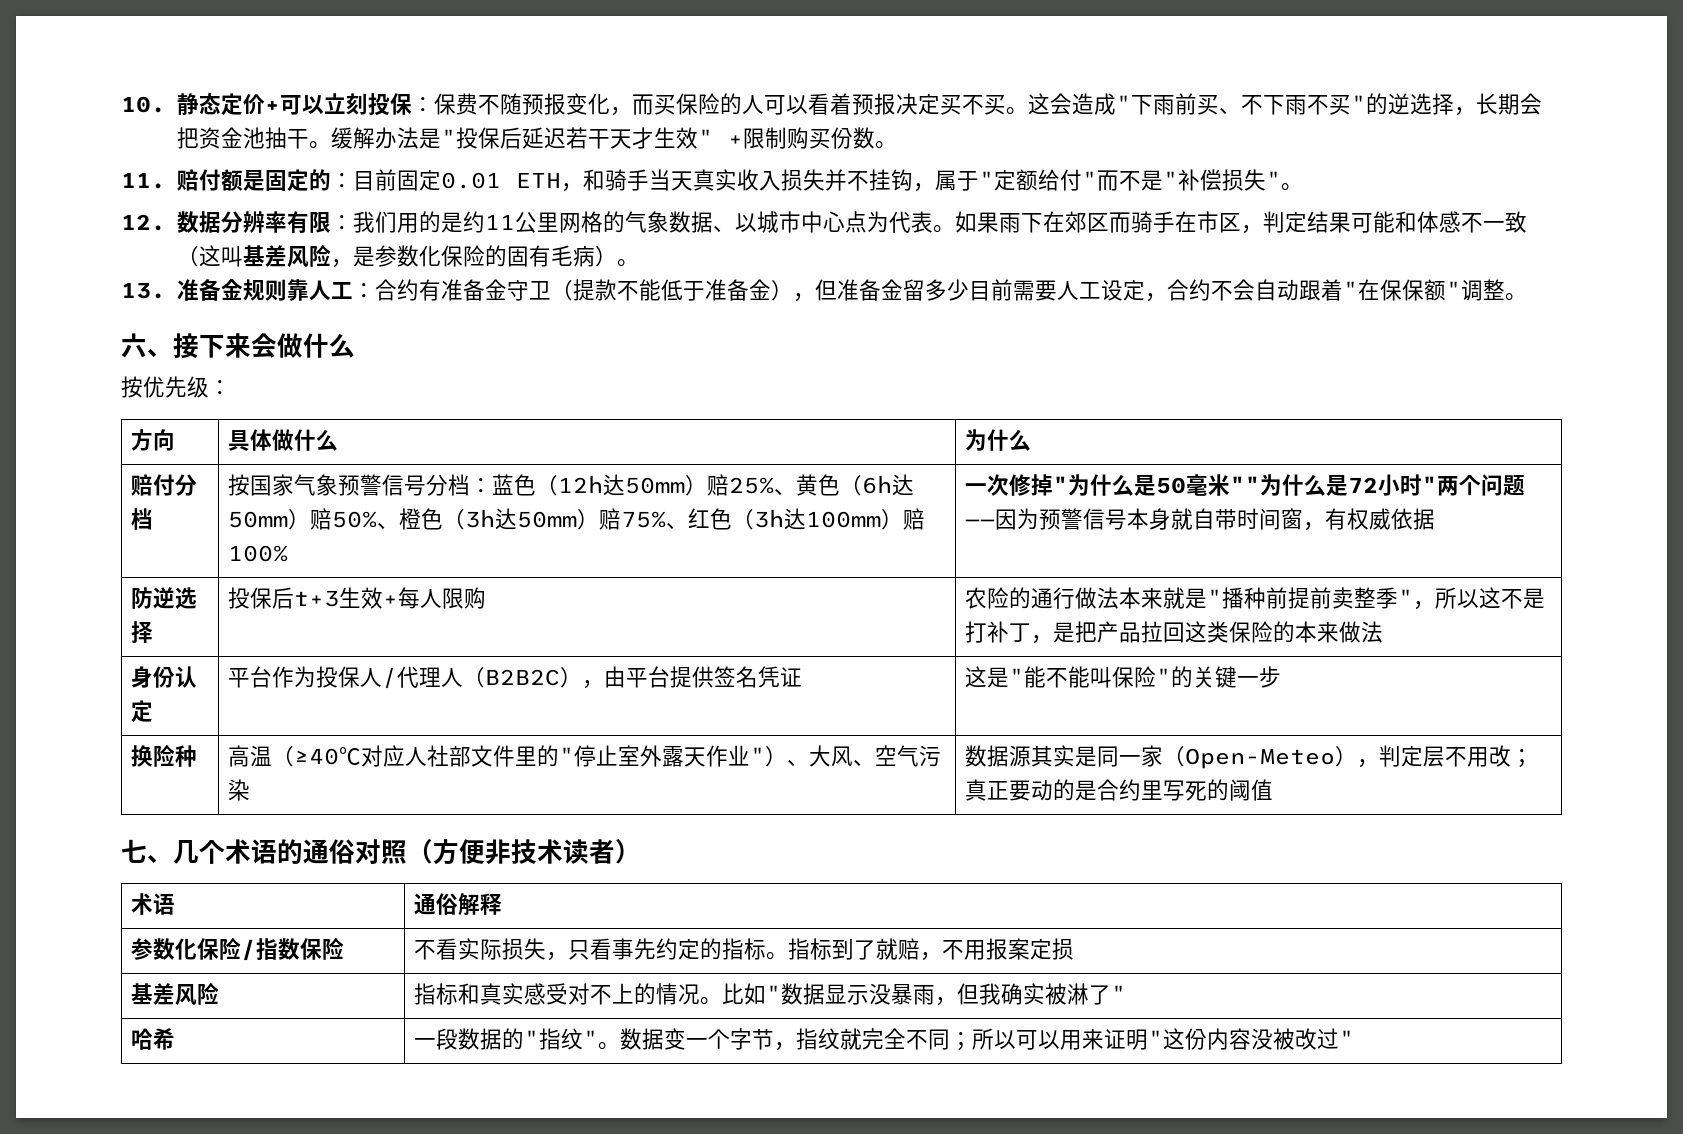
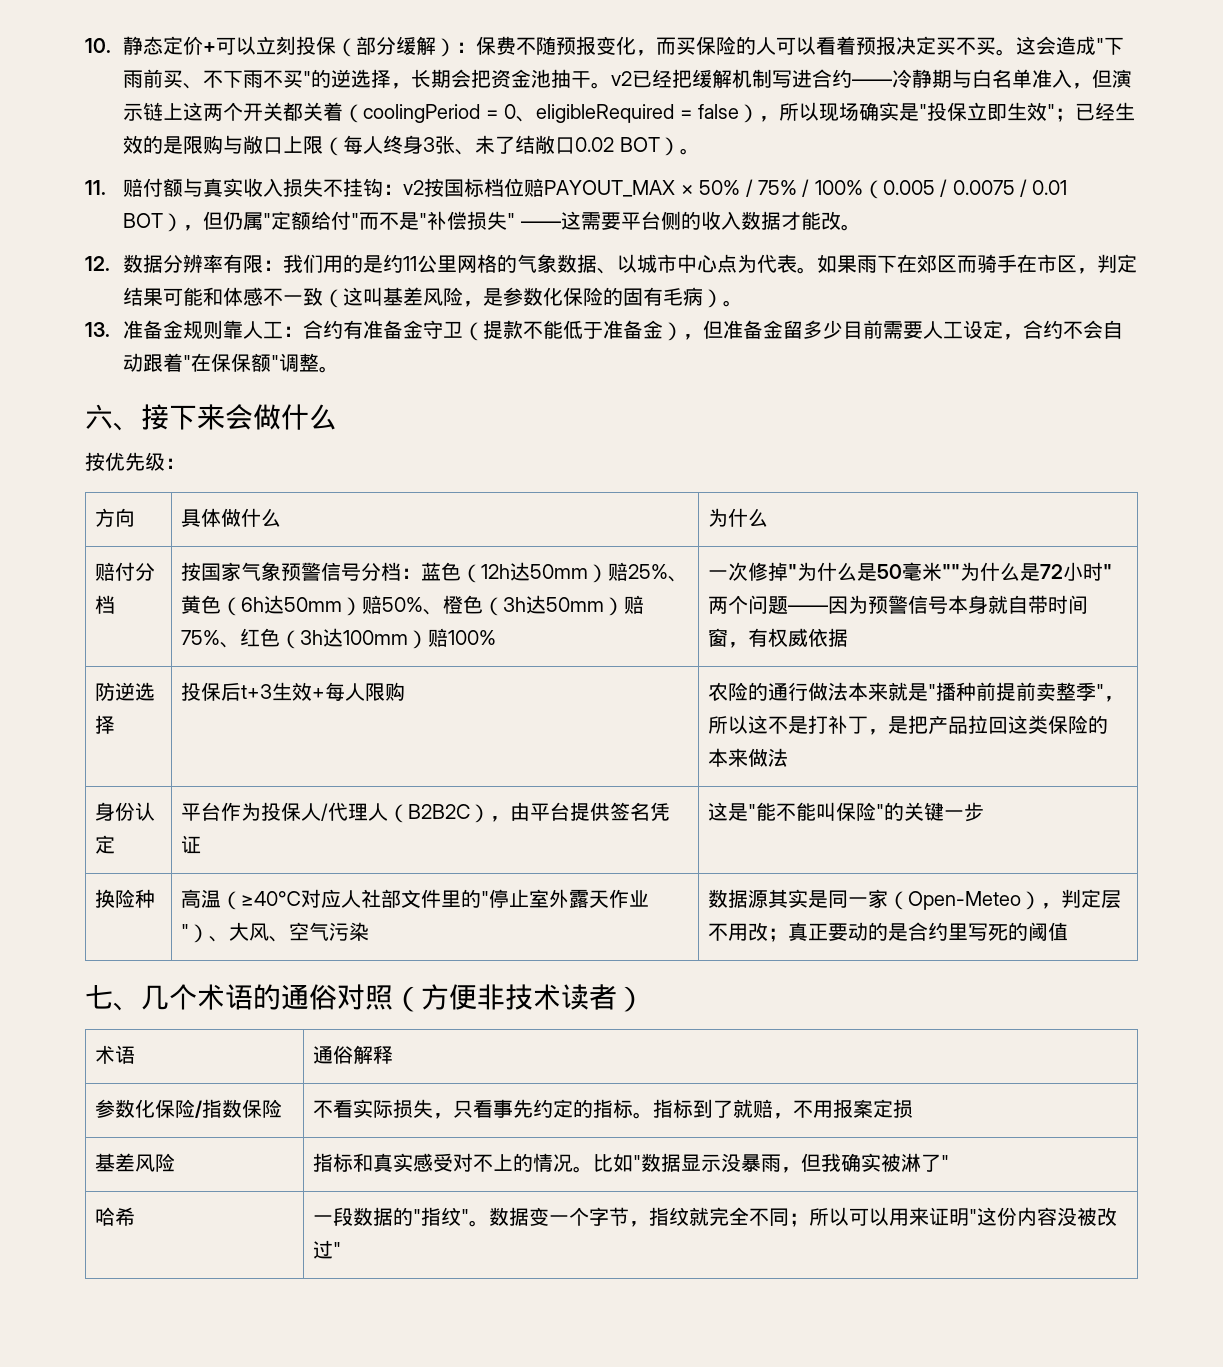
(412, 104) none -> [336,36,457,57] （部分缓解）
[330,127,897,149] [121,169,979,192] 缓解办法是"投保后延迟若干天才生效" +限制购买份数。 // 11.赔付额是固定的：目前固定0.01 ETH，和骑手当天真实收入损失并不挂钩，属于 -> [611,69,1133,89] [123,102,1135,123] [123,135,700,156] [85,178,1068,199] [123,211,264,232] v2已经把缓解机制写进合约——冷静期与白名单准入，但演示链上这两个开关都关着（coolingPeriod = 0、eligibleRequired = false），所以现场确实是"投保立即生效"；已经生效的是限购与敞口上限（每人终身3张、未了结敞口0.02 BOT）。 // 11.赔付额与真实收入损失不挂钩：v2按国标档位赔PAYOUT_MAX × 50% / 75% / 100%（0.005 / 0.0075 / 0.01 BOT），但仍属
(1281, 179) none -> [520,211,841,230] ——这需要平台侧的收入数据才能改

